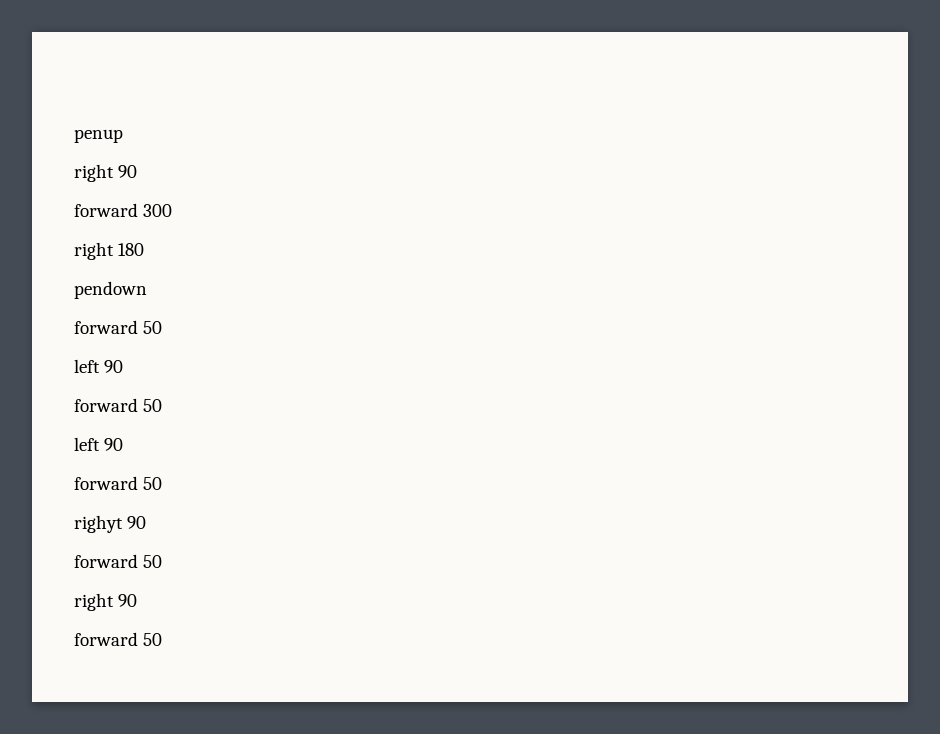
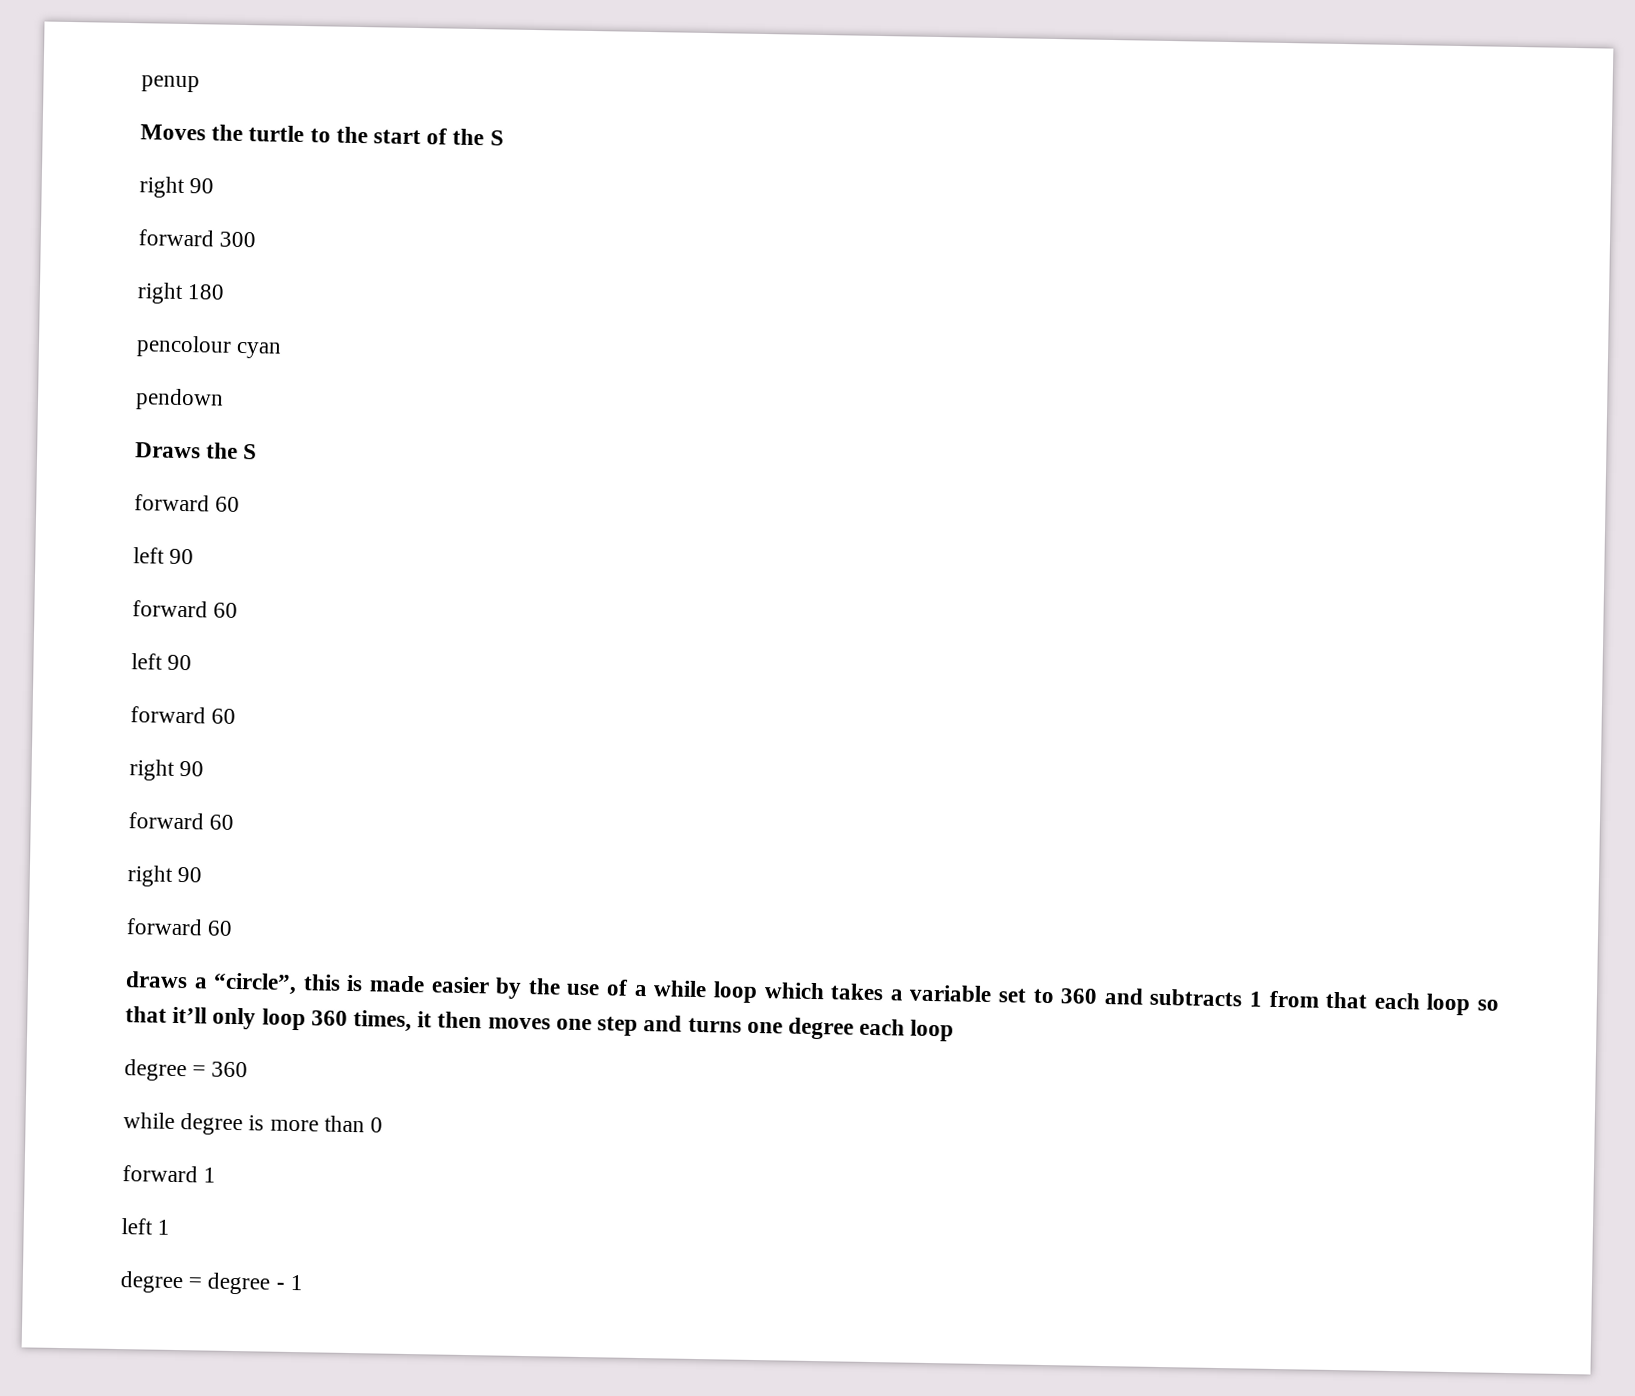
(123, 136) none -> [140,124,504,146] // Moves the turtle to the start of the S
(145, 249) none -> [136,335,283,359] // pencolour cyan
[74,320,163,334] [74,359,124,373] [74,398,163,412] [74,437,124,451] [74,476,163,490] [74,515,147,533] [74,554,163,568] [74,593,138,611] [74,632,163,646] // forward 50 // left 90 // forward 50 // left 90 // forward 50 // righyt 90 // forward 50 // right 90 // forward 50 -> [135,442,258,460] [134,494,241,512] [133,547,195,565] [132,600,239,618] [131,653,193,671] [130,706,237,724] [129,759,205,781] [128,812,235,830] [127,865,203,887] [126,918,234,936] [125,971,1500,1016] [125,1006,955,1042] [124,1059,249,1082] [123,1112,384,1136] [122,1165,217,1183] [121,1218,171,1235] [120,1271,303,1295] // Draws the S // forward 60 // left 90 // forward 60 // left 90 // forward 60 // right 90 // forward 60 // right 90 // forward 60 // draws a “circle”, this is made easier by the use of a while loop which takes a variable set to 360 and subtracts 1 from that each loop so that it’ll only loop 360 times, it then moves one step and turns one degree each loop // degree = 360 // while degree is more than 0 // forward 1 // left 1 // degree = degree - 1

